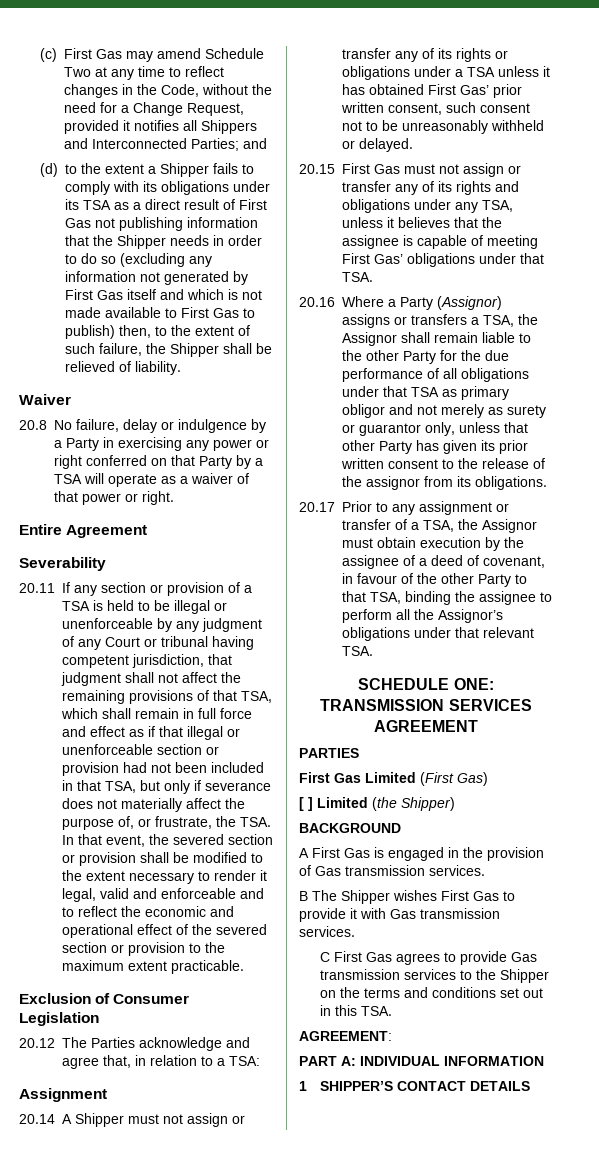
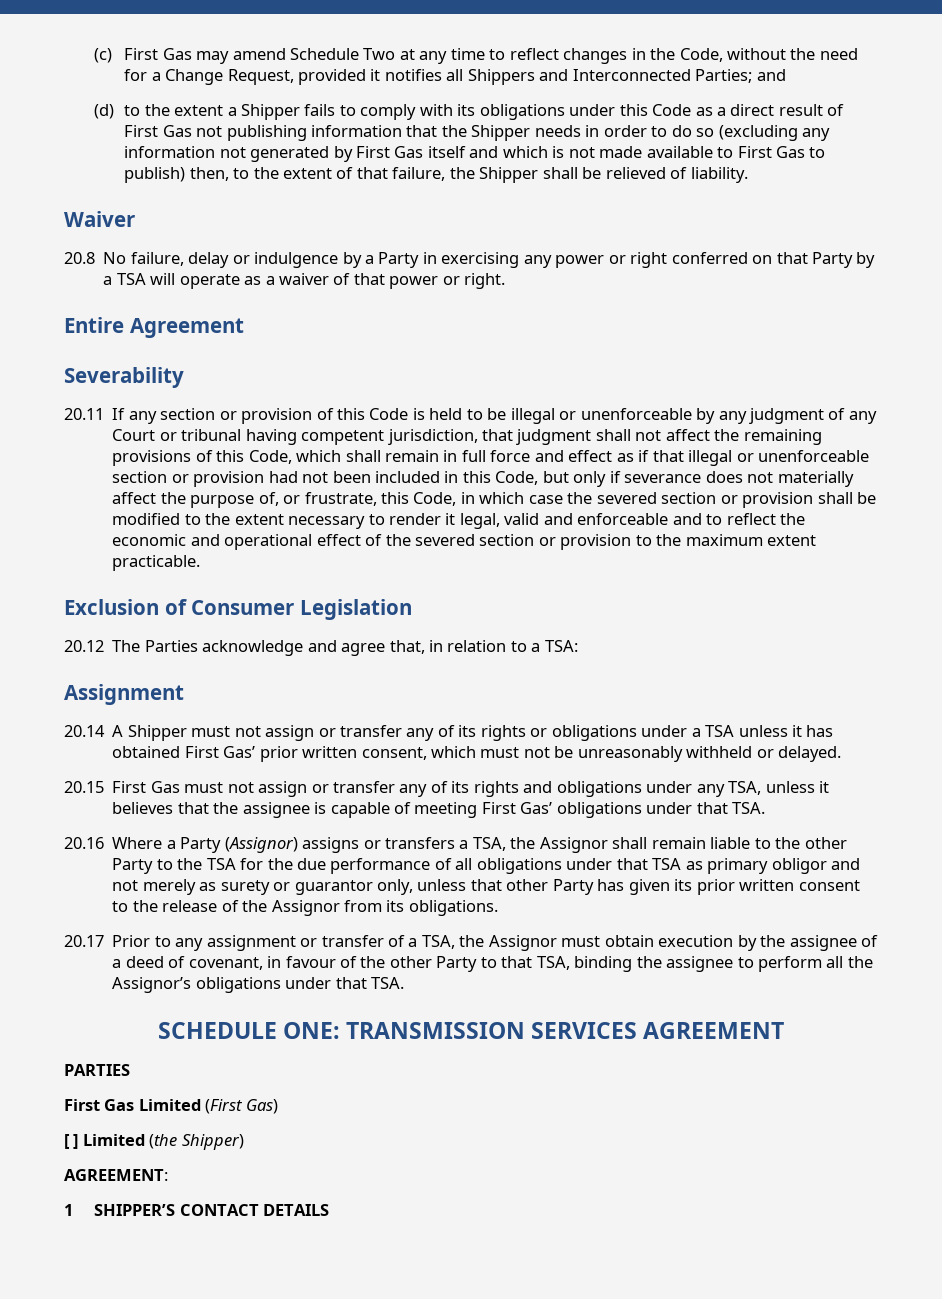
[65,199,112,210] its TSA -> [619,104,692,116] this Code
[65,343,96,354] such -> [356,167,388,179] that
[244,585,252,593] [62,601,90,611] a TSA -> [336,408,409,420] this Code
[213,690,272,703] that TSA, -> [216,450,292,464] this Code,
[77,780,136,793] that TSA, -> [462,471,539,485] this Code,
[216,816,271,827] [62,834,145,847] the TSA. In that event, -> [380,492,563,506] this Code, in which case
[446,102,530,113] [342,121,378,131] such consent not to -> [430,746,550,758] which must not
(436, 357) none -> [156,858,236,870] to the TSA
[366,476,420,490] assignor -> [271,900,340,916] Assignor
[483,627,534,638] relevant -> (367, 983) none
[299,823,401,833] [299,847,544,861] [299,865,485,876] [299,890,515,904] [299,908,500,922] [299,926,355,937] [320,951,538,965] [320,969,550,983] [320,987,544,998] [320,1005,393,1016] [299,1031,392,1041] [299,1056,544,1066] BACKGROUND // A First Gas is engaged in the provision of Gas transmission services. // B The Shipper wishes First Gas to provide it with Gas transmission services. // C First Gas agrees to provide Gas transmission services to the Shipper on the terms and conditions set out in this TSA. // AGREEMENT: // PART A: INDIVIDUAL INFORMATION -> [64,1169,168,1181] AGREEMENT:

